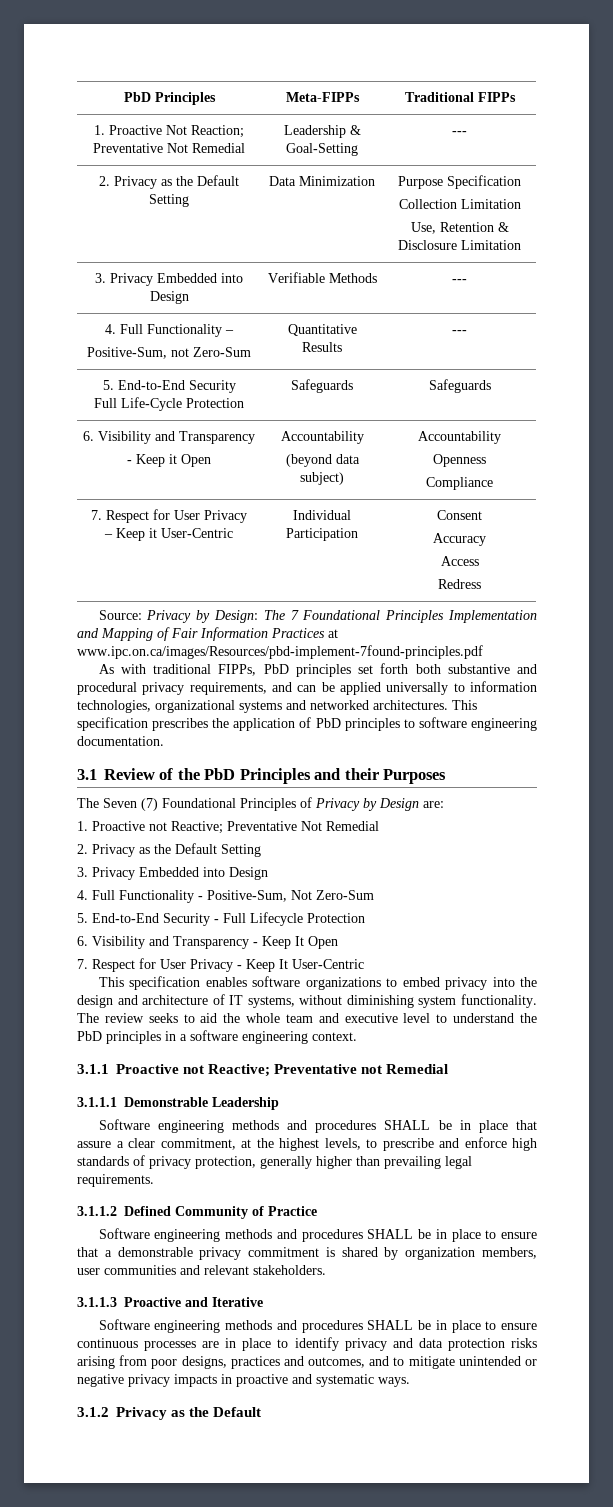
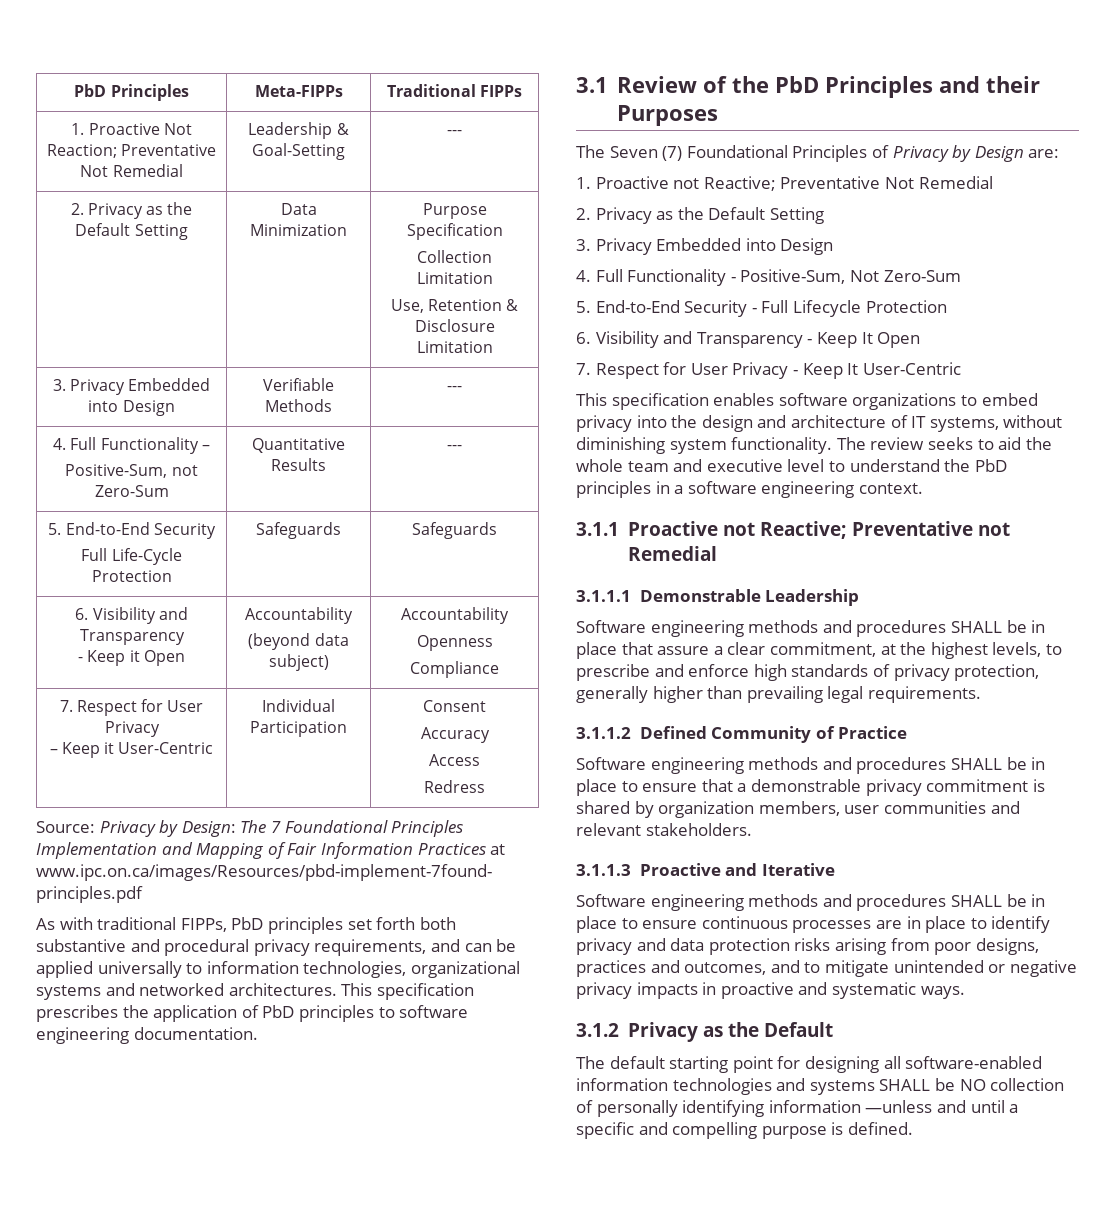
(262, 1412) none -> [576,1056,1043,1073] [576,1078,1065,1095] [576,1100,1019,1117] [576,1122,913,1139] // The default starting point for designing all software-enabled information technologies and systems SHALL be NO collection of personally identifying information —unless and until a specific and compelling purpose is defined.

